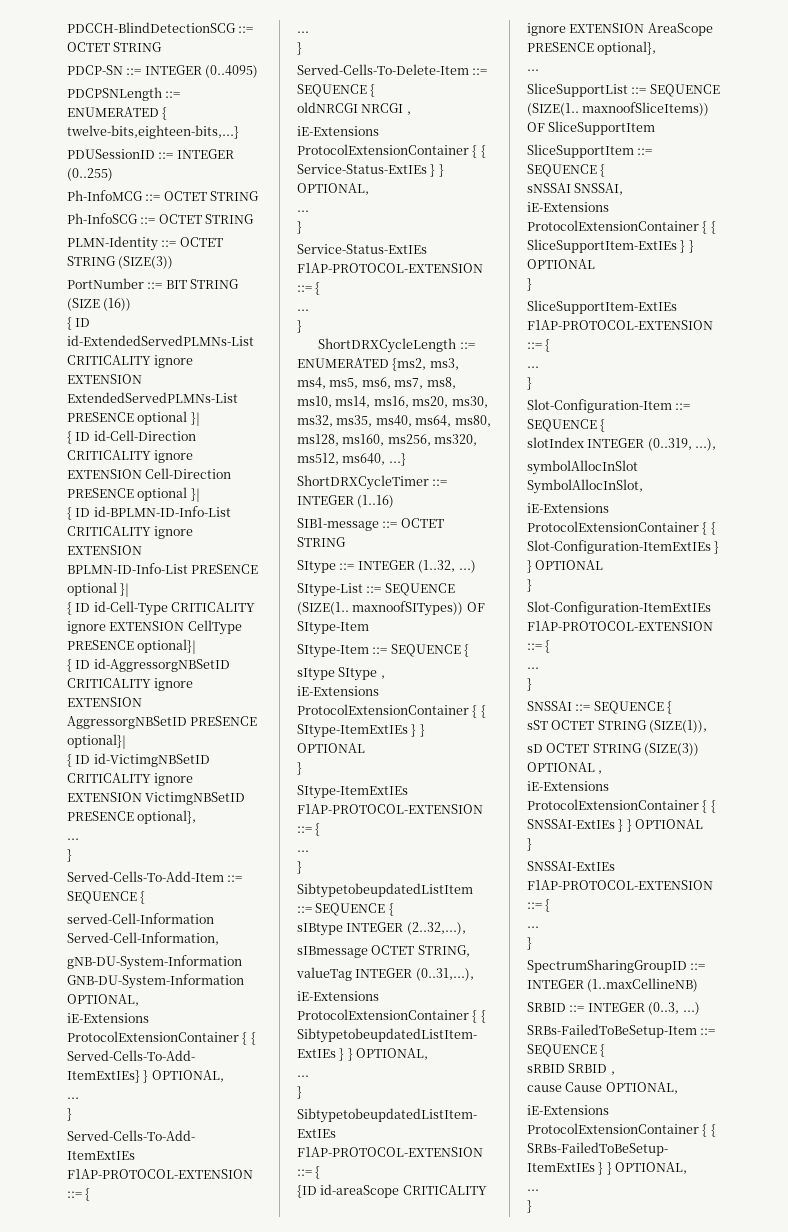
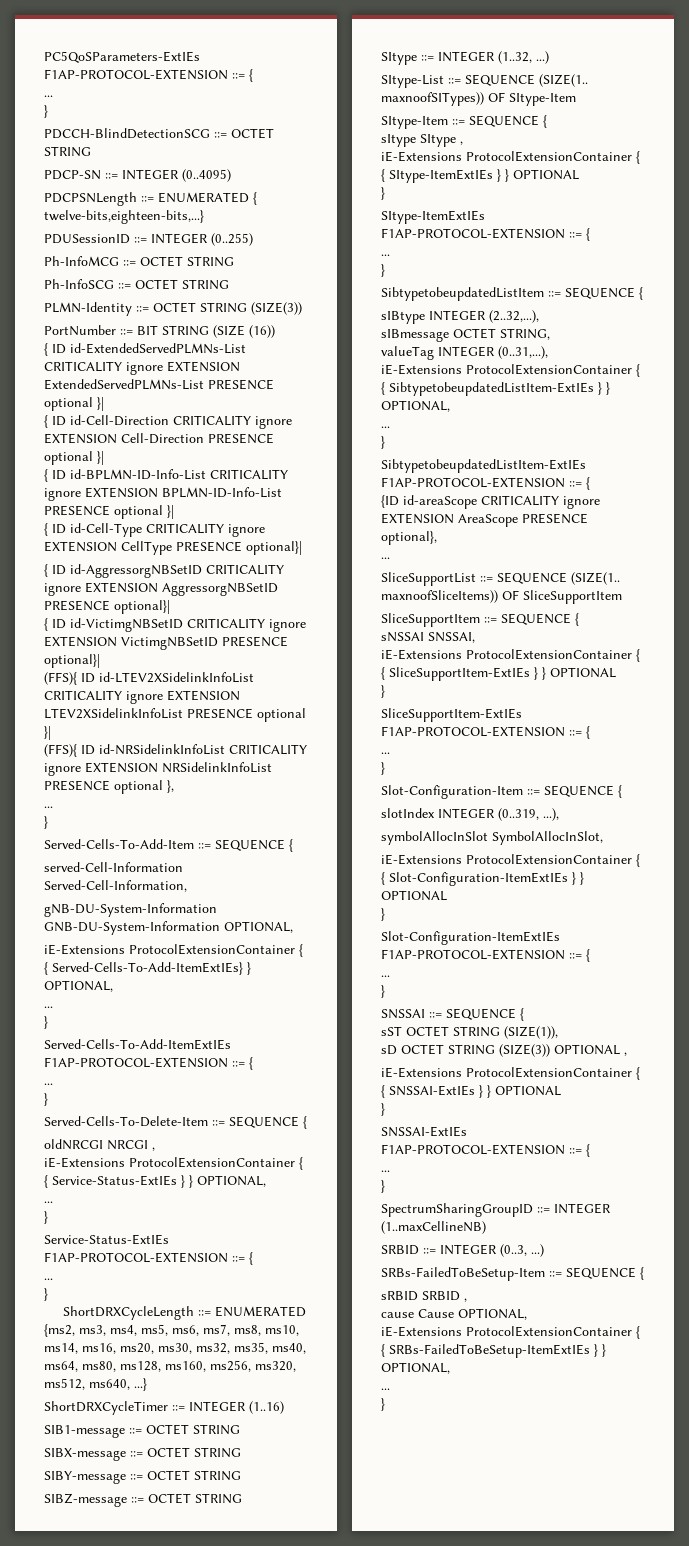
(67, 27) none -> [44,51,200,63] [44,69,253,82] [44,95,53,97] [44,105,48,118] PC5QoSParameters-ExtIEs F1AP-PROTOCOL-EXTENSION ::= { // ... // } //
[137,810,197,824] optional}, -> [44,654,100,668] [44,672,254,685] [44,690,240,704] [44,708,306,722] [44,726,51,740] [44,744,307,757] [44,762,272,776] [44,780,174,794] optional}| // (FFS){ ID id-LTEV2XSidelinkInfoList CRITICALITY ignore EXTENSION LTEV2XSidelinkInfoList PRESENCE optional }| // (FFS){ ID id-NRSidelinkInfoList CRITICALITY ignore EXTENSION NRSidelinkInfoList PRESENCE optional },
(346, 542) none -> [44,1447,241,1461] [44,1470,241,1484] [44,1493,242,1507] // SIBX-message ::= OCTET STRING // SIBY-message ::= OCTET STRING // SIBZ-message ::= OCTET STRING

